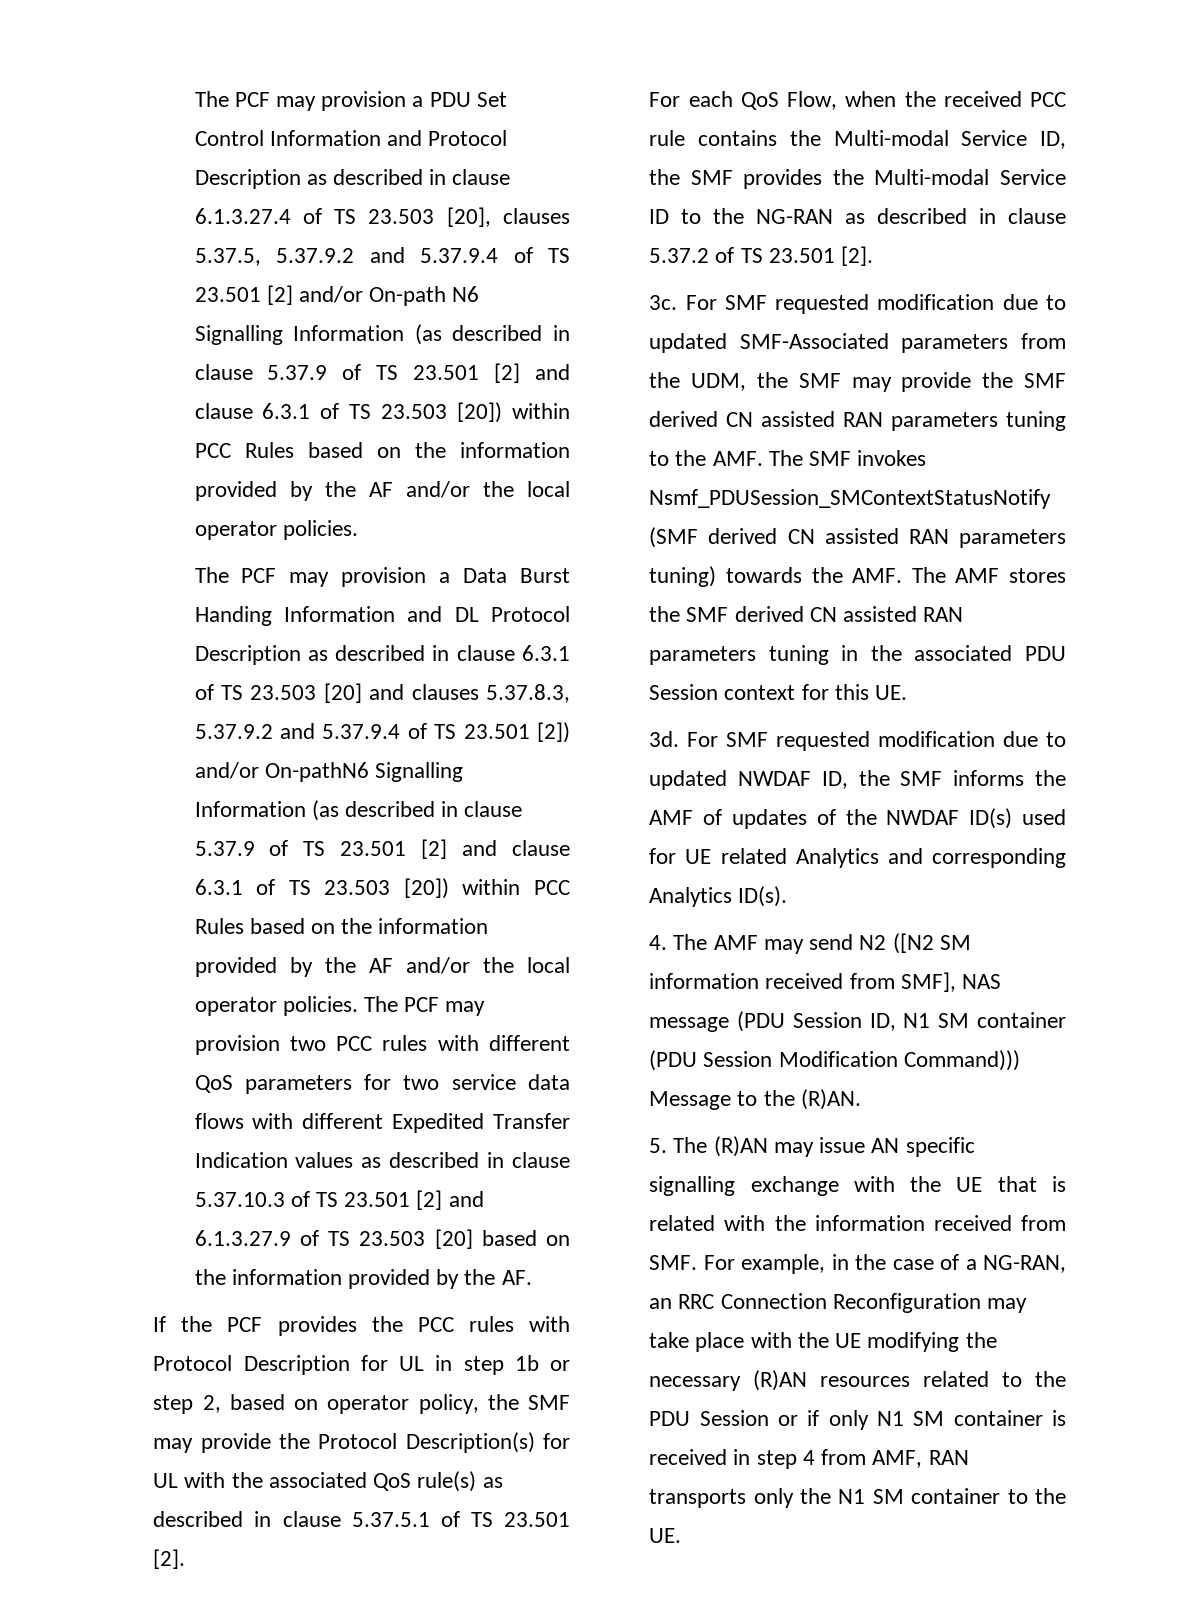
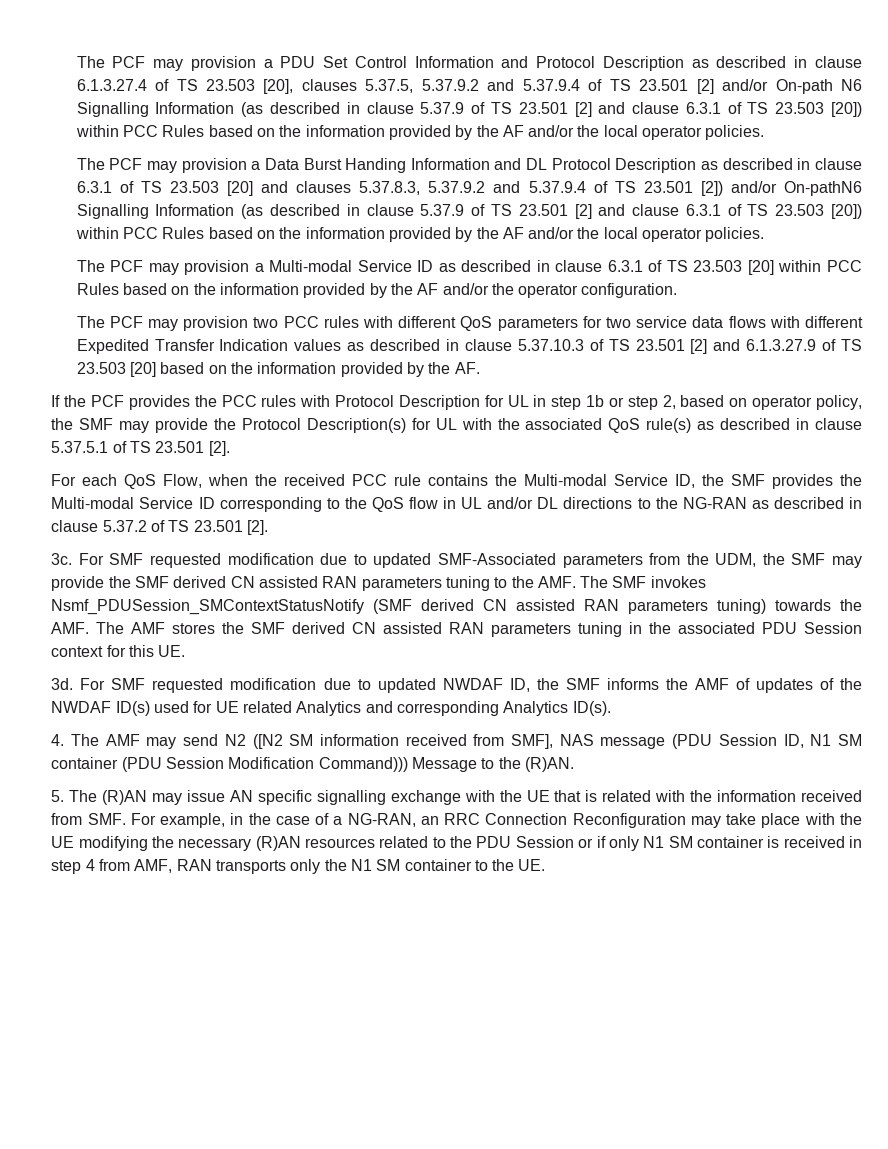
(358, 1006) none -> [76,260,862,275] [76,283,678,298] // The PCF may provision a Multi-modal Service ID as described in clause 6.3.1 of TS 23.503 [20] within PCC Rules based on the information provided by the AF and/or the operator configuration. //
(670, 216) none -> [219,497,633,512] corresponding to the QoS flow in UL and/or DL directions

